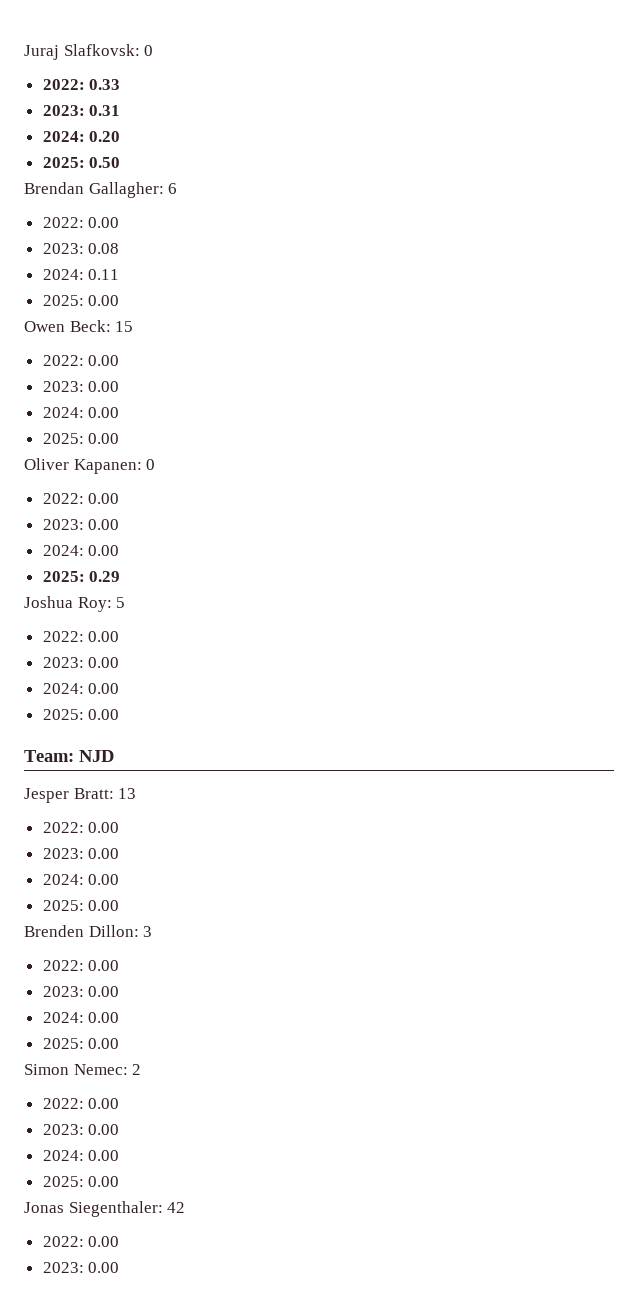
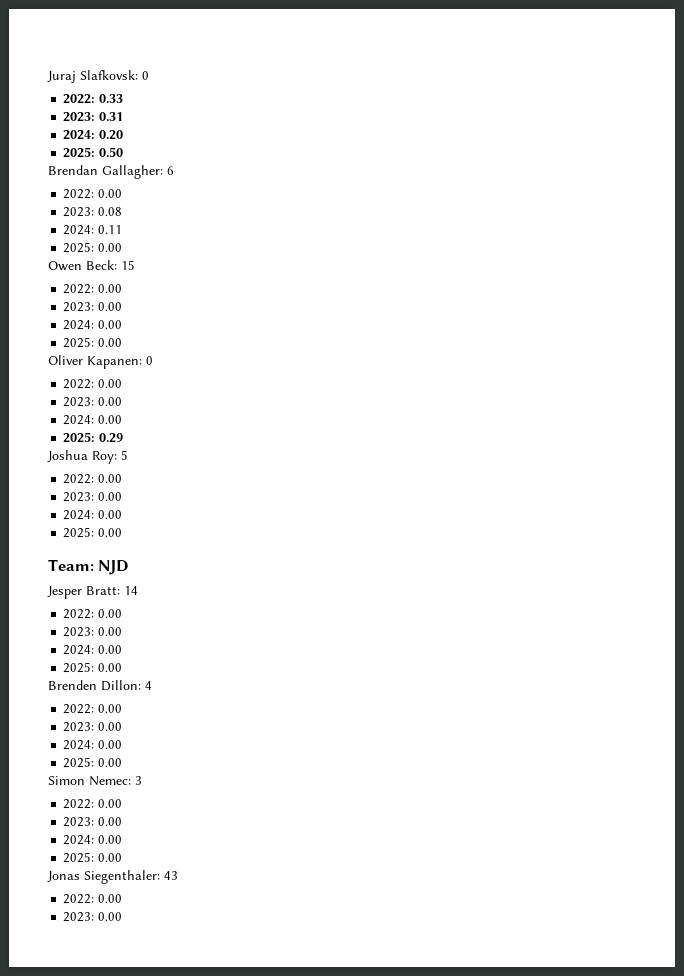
[118,788,137,799] 13 -> [124,586,138,595] 14
[143,926,153,937] 3 -> [145,681,152,690] 4
[132,1064,142,1075] 2 -> [135,776,142,785] 3
[167,1202,186,1213] 42 -> [164,871,178,880] 43

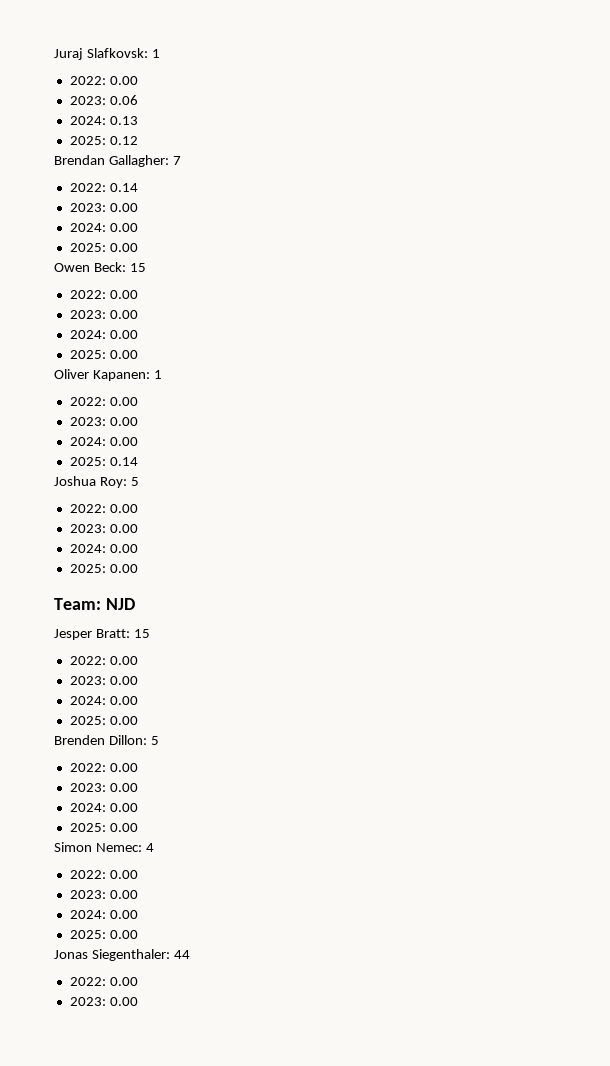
[142,71,149,80] [63,94,124,104] [63,112,124,122] [63,130,124,140] [63,147,124,158] [48,165,174,179] [63,189,123,199] [63,207,123,217] [63,225,123,235] 0 // 2022: 0.33 // 2023: 0.31 // 2024: 0.20 // 2025: 0.50 // Brendan Gallagher: 6 // 2022: 0.00 // 2023: 0.08 // 2024: 0.11 -> [151,49,160,58] [69,76,138,85] [69,95,138,105] [69,116,138,125] [69,136,138,145] [54,155,181,167] [69,183,138,192] [69,203,138,212] [69,223,138,232] 1 // 2022: 0.00 // 2023: 0.06 // 2024: 0.13 // 2025: 0.12 // Brendan Gallagher: 7 // 2022: 0.14 // 2023: 0.00 // 2024: 0.00
[146,356,153,365] [63,379,123,389] [63,397,123,407] [63,415,123,425] [63,432,124,443] 0 // 2022: 0.00 // 2023: 0.00 // 2024: 0.00 // 2025: 0.29 -> [153,370,162,379] [69,397,138,406] [69,417,138,426] [69,437,138,446] [69,457,138,466] 1 // 2022: 0.00 // 2023: 0.00 // 2024: 0.00 // 2025: 0.14
[124,586,138,595] 14 -> [133,629,150,638] 15
[145,681,152,690] 4 -> [150,736,159,745] 5
[135,776,142,785] 3 -> [145,843,154,852] 4
[164,871,178,880] 43 -> [173,950,190,959] 44

